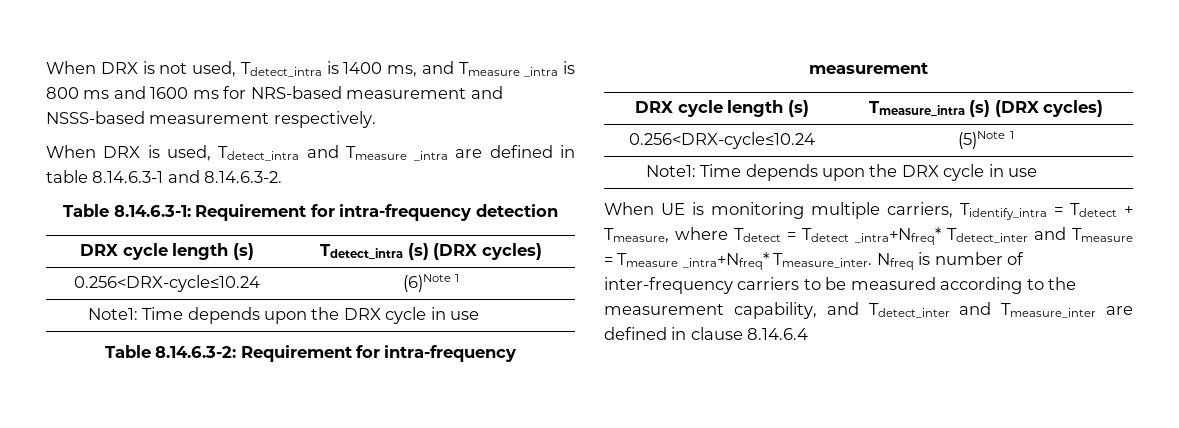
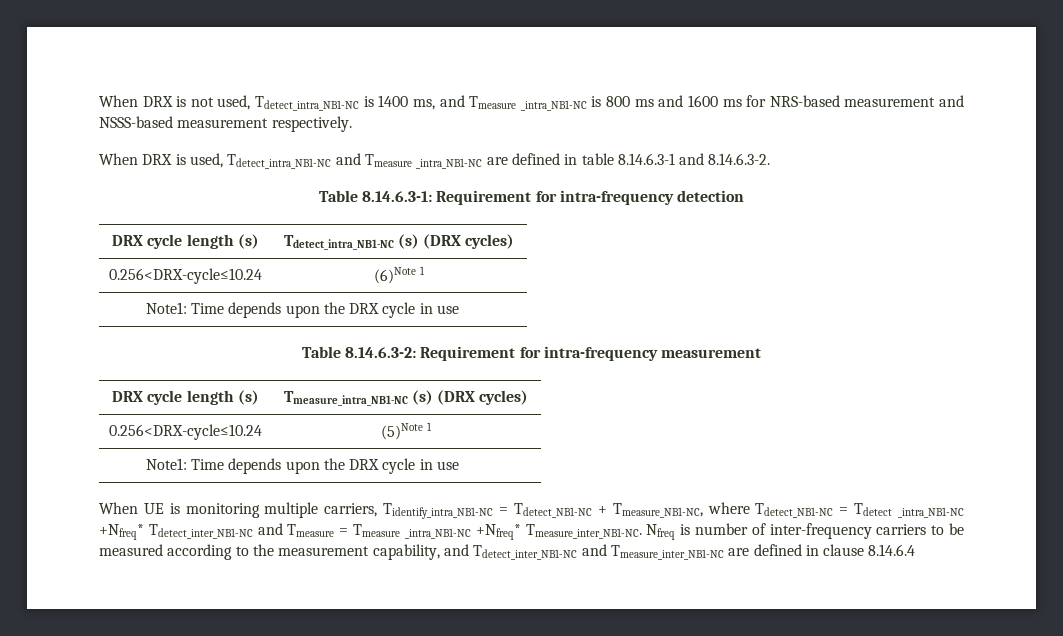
[240,62,322,77] Tdetect_intra -> [255,96,360,111] Tdetect_intra_NB1-NC
[524,67,559,77] _intra -> [520,100,587,111] _intra_NB1-NC
[218,145,449,161] Tdetect_intra and Tmeasure _intra -> [227,153,483,169] Tdetect_intra_NB1-NC and Tmeasure _intra_NB1-NC
[320,244,404,260] Tdetect_intra -> [283,235,394,250] Tdetect_intra_NB1-NC
[868,101,965,117] Tmeasure_intra -> [283,391,408,406] Tmeasure_intra_NB1-NC
[960,203,1133,220] [604,227,1028,245] Tidentify_intra = Tdetect + Tmeasure, where Tdetect = Tdetect _intra+Nfreq* Tdetect_inter -> [383,502,965,519] [99,524,253,540] Tidentify_intra_NB1-NC = Tdetect_NB1-NC + Tmeasure_NB1-NC, where Tdetect_NB1-NC = Tdetect _intra_NB1-NC +Nfreq* Tdetect_inter_NB1-NC
[682,252,873,270] _intra+Nfreq* Tmeasure_inter. -> [404,524,642,540] _intra_NB1-NC +Nfreq* Tmeasure_inter_NB1-NC.
[868,302,1097,318] Tdetect_inter and Tmeasure_inter -> [473,544,724,560] Tdetect_inter_NB1-NC and Tmeasure_inter_NB1-NC

